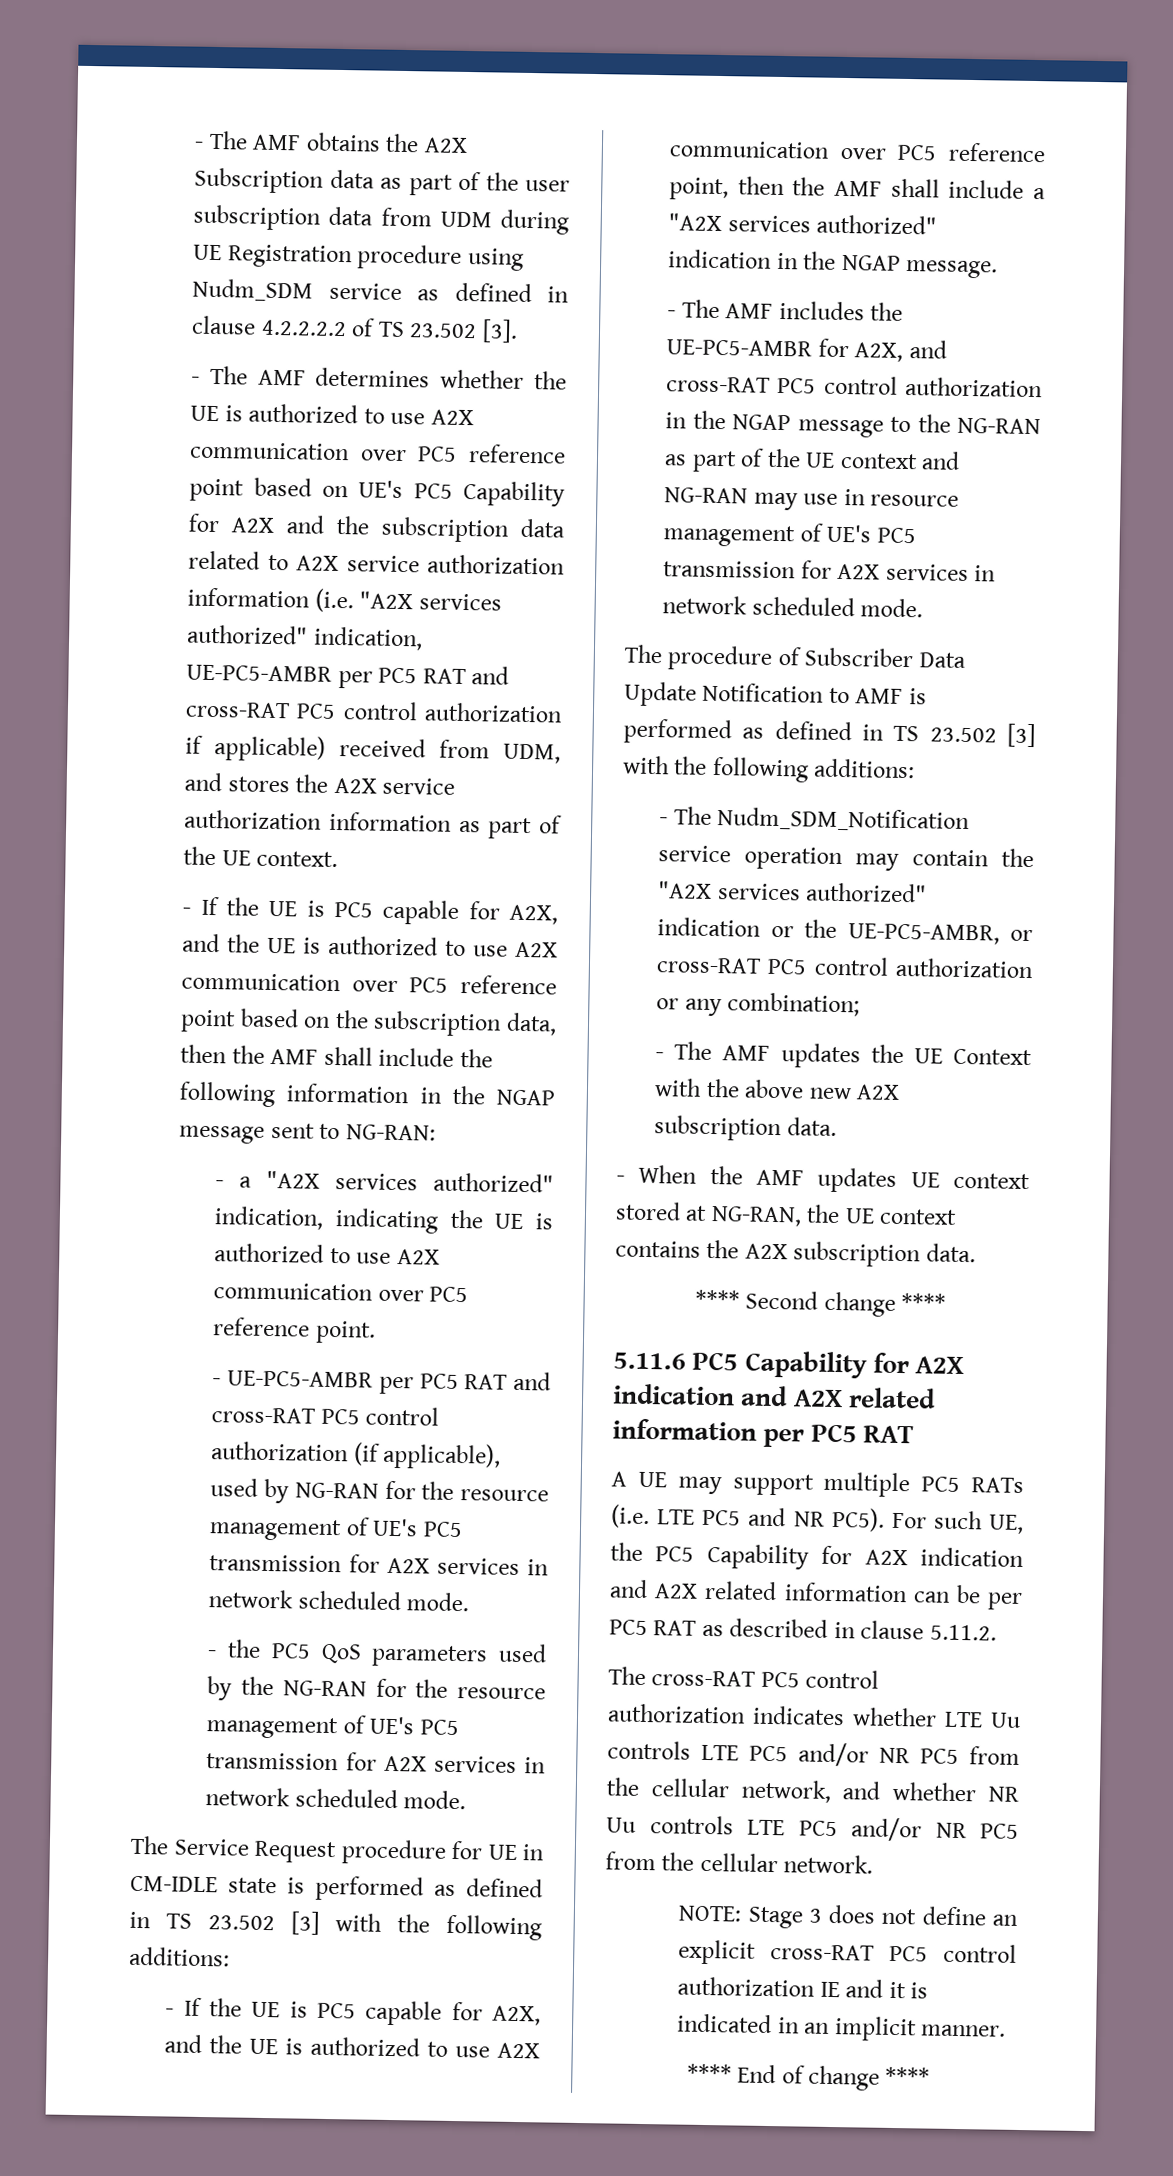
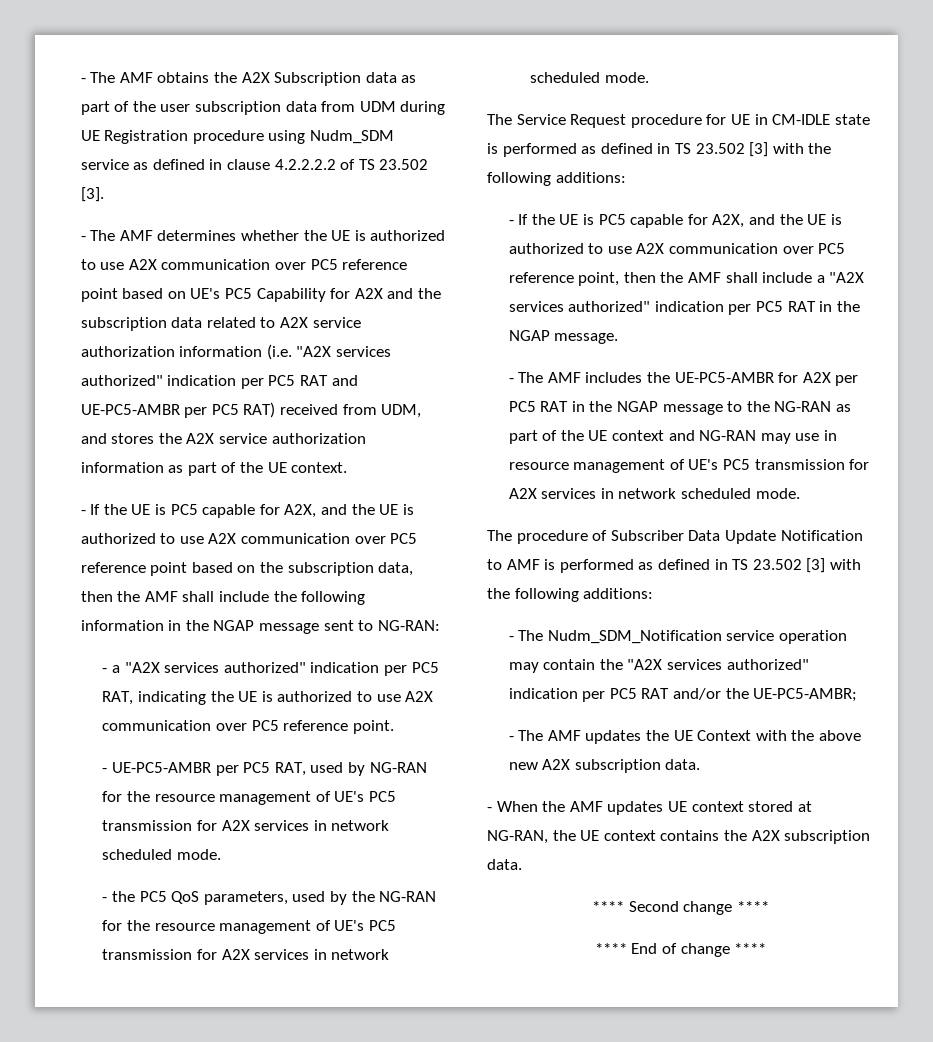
[312,626,423,651] [186,664,510,689] [185,701,563,723] [185,735,327,762] indication, UE-PC5-AMBR per PC5 RAT and cross-RAT PC5 control authorization if applicable) -> [167,375,358,389] [80,402,276,418] indication per PC5 RAT and UE-PC5-AMBR per PC5 RAT)
[214,1206,325,1230] indication, -> [310,662,439,676] [102,691,134,705] indication per PC5 RAT,
[464,1371,551,1391] [211,1406,440,1426] [211,1441,502,1470] RAT and cross-RAT PC5 control authorization (if applicable), -> [274,762,306,776] RAT,
[371,1644,489,1668] parameters -> [203,891,288,905] parameters,
(773, 259) none -> [728,301,816,315] per PC5 RAT
[854,340,947,362] [666,375,1043,398] A2X, and cross-RAT PC5 control authorization -> [802,372,859,386] [508,401,569,412] A2X per PC5 RAT
[770,919,1033,945] [656,956,1034,979] [656,992,861,1017] or the UE-PC5-AMBR, or cross-RAT PC5 control authorization or any combination; -> [582,688,858,702] per PC5 RAT and/or the UE-PC5-AMBR;
[613,1350,965,1379] [612,1383,936,1409] [612,1418,914,1448] [611,1471,1024,1498] [611,1504,1024,1534] [610,1542,1024,1570] [609,1579,1023,1610] [609,1618,997,1641] [608,1666,880,1689] [607,1703,1021,1728] [607,1740,1020,1767] [606,1777,1019,1803] [606,1815,1019,1842] [605,1851,874,1874] [678,1904,1019,1929] [678,1939,1017,1965] [677,1976,929,1999] [677,2013,1007,2042] // 5.11.6 PC5 Capability for A2X indication and A2X related information per PC5 RAT // A UE may support multiple PC5 RATs (i.e. LTE PC5 and NR PC5). For such UE, the PC5 Capability for A2X indication and A2X related information can be per PC5 RAT as described in clause 5.11.2. // The cross-RAT PC5 control authorization indicates whether LTE Uu controls LTE PC5 and/or NR PC5 from the cellular network, and whether NR Uu controls LTE PC5 and/or NR PC5 from the cellular network. // NOTE: Stage 3 does not define an explicit cross-RAT PC5 control authorization IE and it is indicated in an implicit manner. -> (769, 906) none

